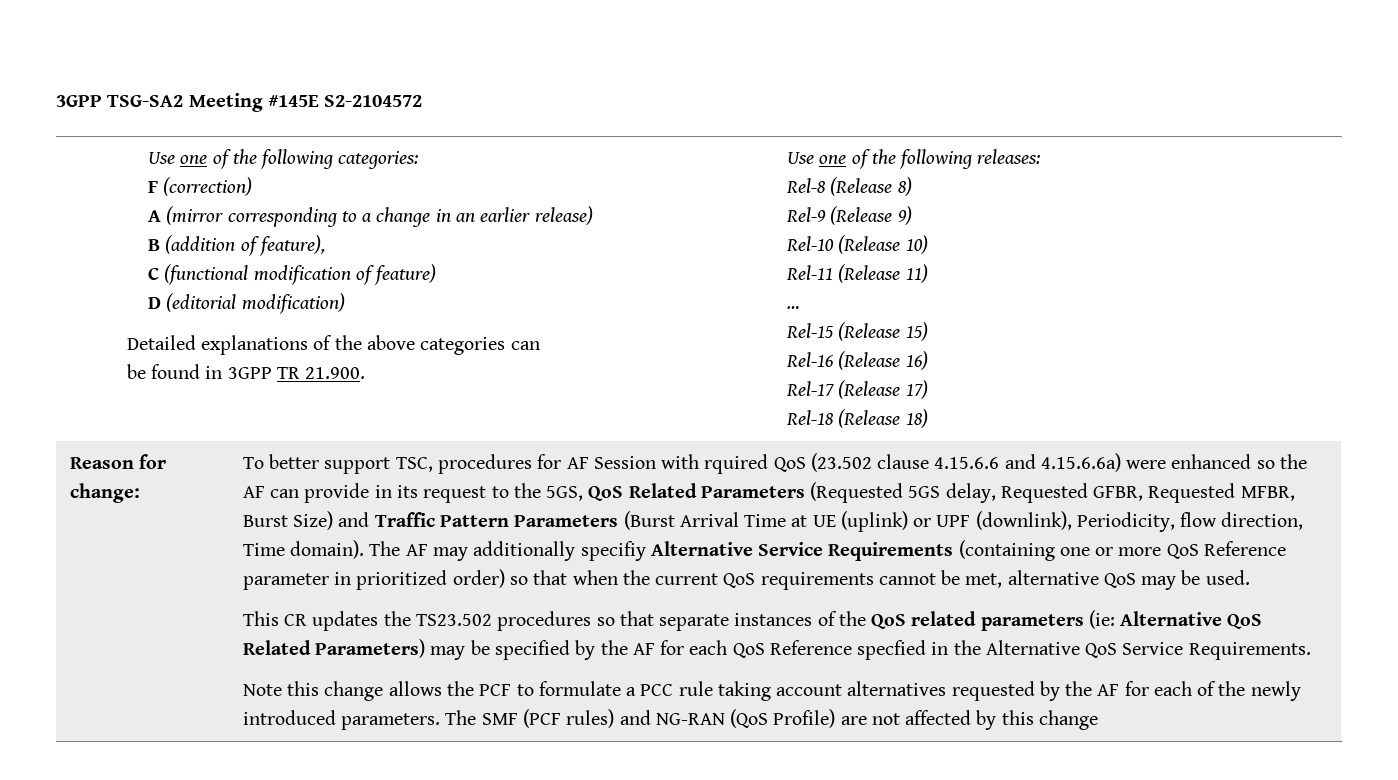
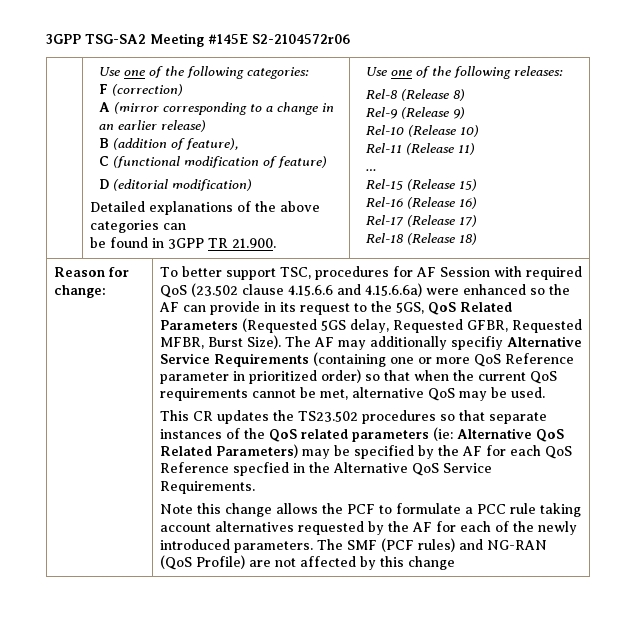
[324,95,423,107] S2-2104572 -> [252,34,350,44] S2-2104572r06
[704,454,769,474] rquired -> [525,266,582,280] required
[293,511,1304,532] [242,540,365,559] Size) and Traffic Pattern Parameters (Burst Arrival Time at UE (uplink) or UPF (downlink), Periodicity, flow direction, Time domain). -> [246,335,281,349] Size).

